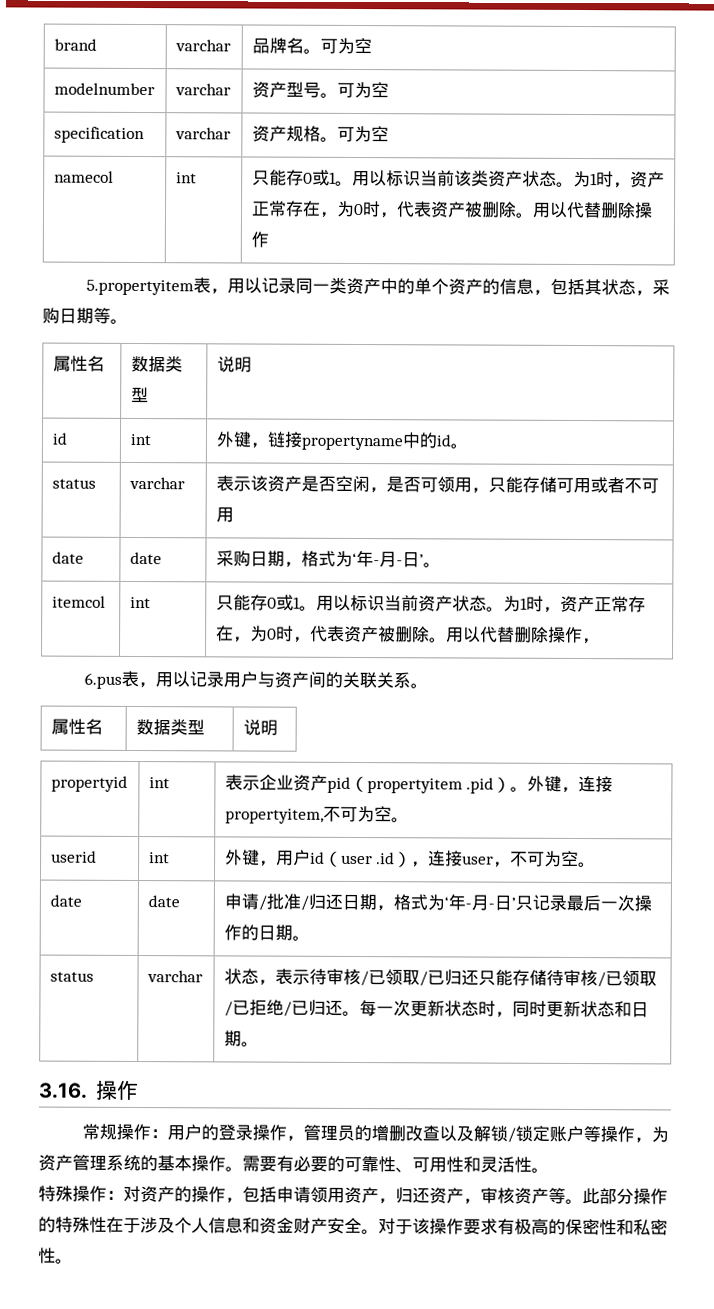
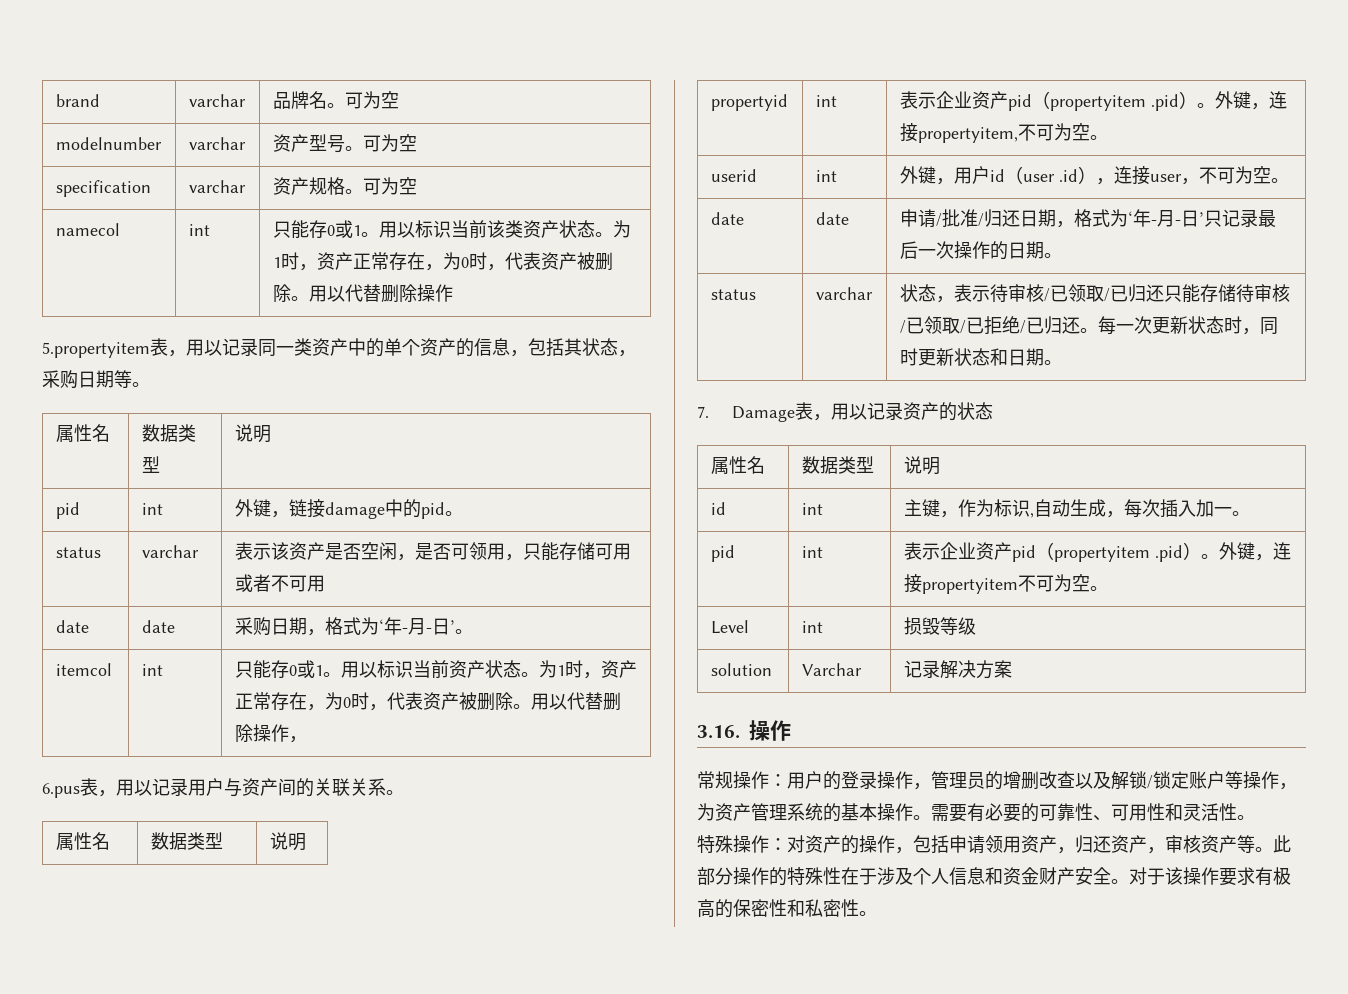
[51,432,68,445] id -> [55,502,80,519] pid
[300,432,451,451] propertyname中的id -> [324,499,445,519] damage中的pid
(259, 1044) none -> [697,402,994,422] [710,456,765,474] [801,456,874,474] [903,456,940,475] [710,502,726,515] [801,503,823,515] [903,499,1250,518] [710,545,735,562] [801,546,823,558] [903,542,1291,562] [903,574,1108,594] [710,620,749,634] [801,621,823,633] [903,617,976,635] [710,663,772,676] [801,663,862,676] [903,660,1012,679] // 7. Damage表，用以记录资产的状态 // 属性名 | 数据类型 | 说明 // id | int | 主键，作为标识,自动生成，每次插入加一。 // pid | int | 表示企业资产pid（propertyitem .pid）。外键，连接propertyitem不可为空。 // Level | int | 损毁等级 // solution | Varchar | 记录解决方案

